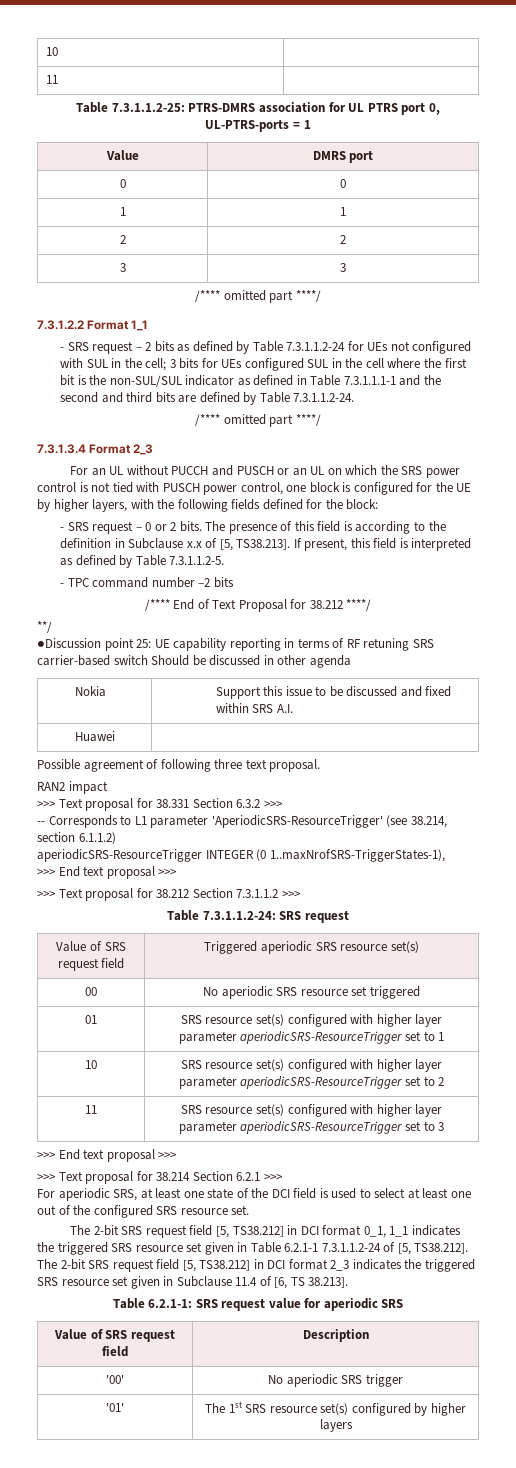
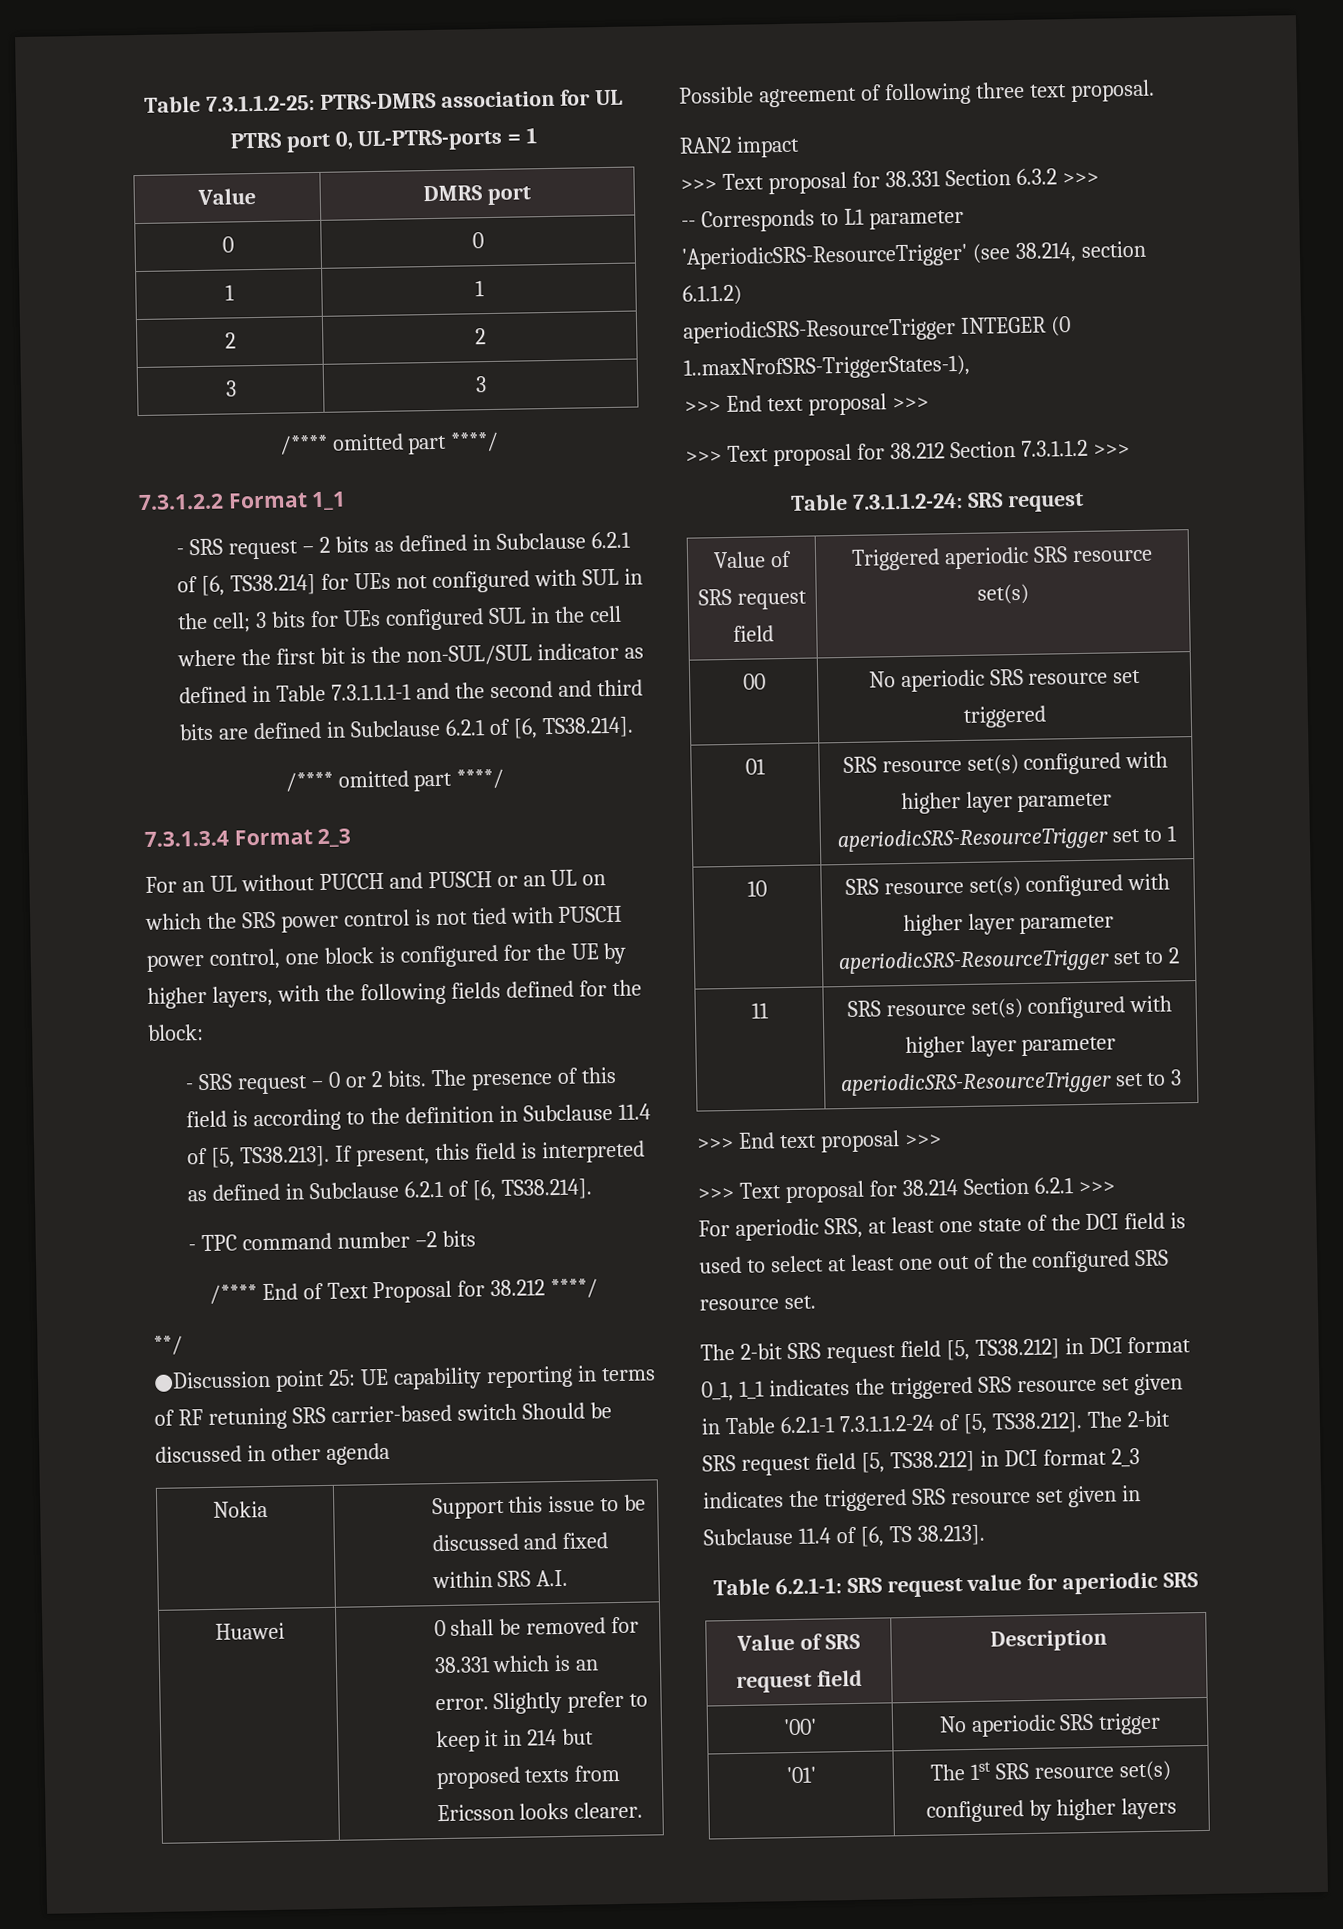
[45,47,58,56] [45,75,58,84] 10 | // 11 | // -> (144, 104) none
[236,341,346,354] by Table 7.3.1.1.2-24 -> [471,531,631,551] [177,574,317,596] in Subclause 6.2.1 of [6, TS38.214]
[243,392,355,405] by Table 7.3.1.1.2-24. -> [326,716,634,739] in Subclause 6.2.1 of [6, TS38.214].
[186,541,202,548] x.x -> [617,1103,651,1120] 11.4
[119,555,225,568] by Table 7.3.1.1.2-5. -> [285,1178,592,1201] in Subclause 6.2.1 of [6, TS38.214].
(116, 736) none -> [433,1616,640,1637] [433,1654,600,1674] [434,1690,649,1715] [435,1728,595,1753] [435,1764,621,1790] [436,1801,644,1822] 0 shall be removed for 38.331 which is an error. Slightly prefer to keep it in 214 but proposed texts from Ericsson looks clearer.

